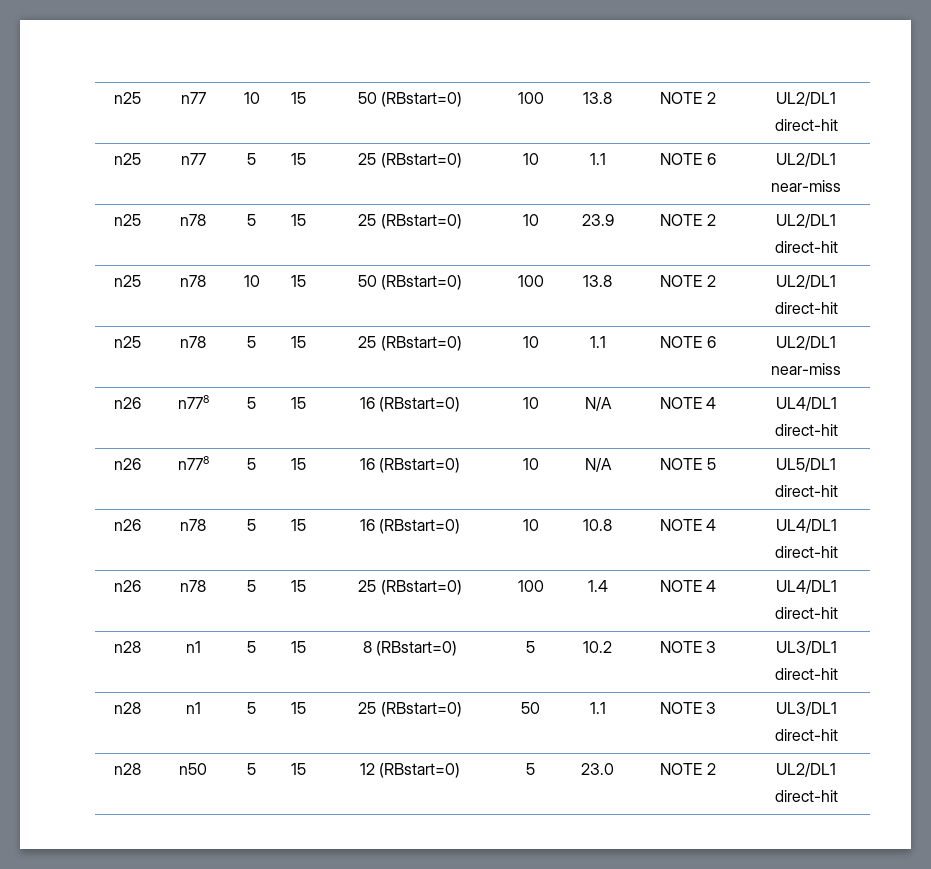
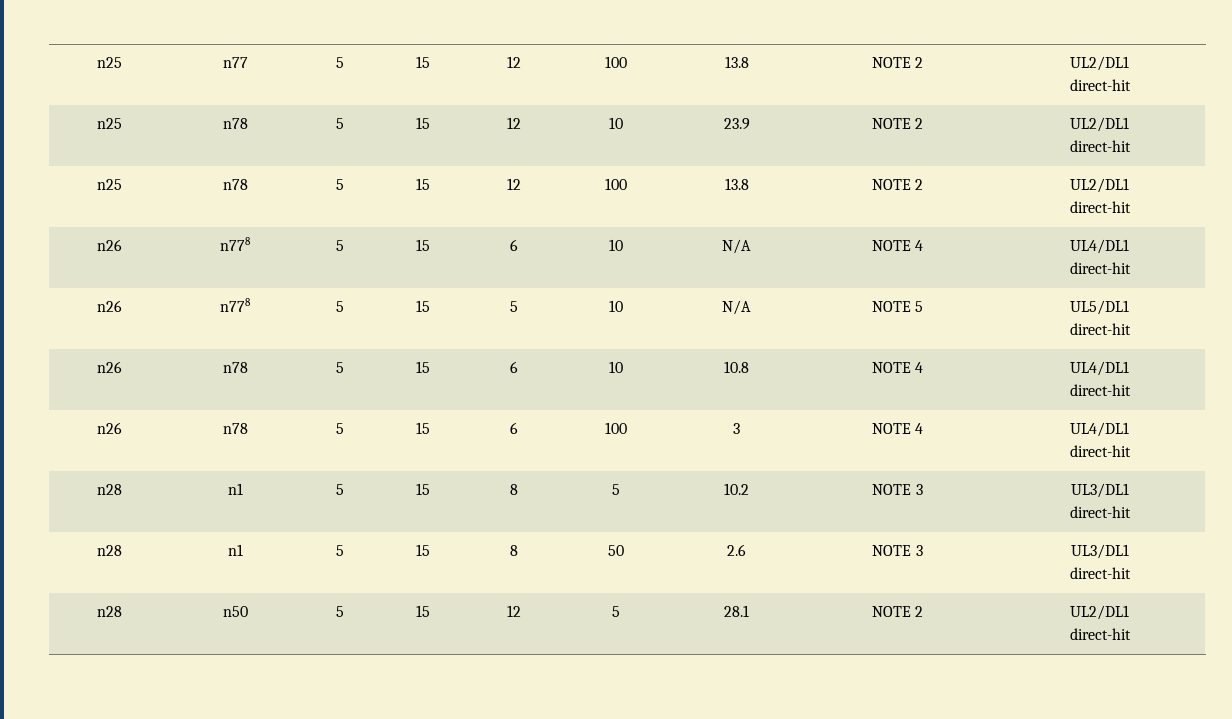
[113,92,141,104] [180,92,206,104] [243,92,260,104] [290,92,306,104] [357,92,463,107] [517,92,544,104] [583,92,612,104] [660,92,716,104] [776,92,836,106] [774,119,838,131] [113,153,141,165] [180,153,206,165] [247,153,256,165] [290,153,306,165] [358,153,462,168] [522,153,539,165] [589,153,606,165] [660,153,716,165] [776,153,836,167] [771,180,841,192] [113,214,141,226] [180,214,206,226] [247,214,256,226] [290,214,306,226] [358,214,462,229] [522,214,539,226] [581,214,614,226] [660,214,716,226] [776,214,836,228] [774,241,838,253] [113,275,141,287] [180,275,206,287] [243,275,260,287] [290,275,306,287] [357,275,463,290] n25 | n77 | 10 | 15 | 50 (RBstart=0) | 100 | 13.8 | NOTE 2 | UL2/DL1 // direct-hit // n25 | n77 | 5 | 15 | 25 (RBstart=0) | 10 | 1.1 | NOTE 6 | UL2/DL1 // near-miss // n25 | n78 | 5 | 15 | 25 (RBstart=0) | 10 | 23.9 | NOTE 2 | UL2/DL1 // direct-hit // n25 | n78 | 10 | 15 | 50 (RBstart=0) -> [96,57,122,68] [222,57,248,68] [335,57,344,68] [416,56,430,68] [507,56,521,68] n25 | n77 | 5 | 15 | 12
[358,336,462,351] [522,336,539,348] [589,336,606,348] [660,336,716,348] [776,336,836,350] [771,363,841,375] [113,397,141,409] [177,395,209,409] [247,397,256,409] [290,397,306,409] [359,397,461,412] 25 (RBstart=0) | 10 | 1.1 | NOTE 6 | UL2/DL1 // near-miss // n26 | n778 | 5 | 15 | 16 (RBstart=0) -> [507,117,521,129] [608,117,623,129] [723,118,750,130] [871,118,924,129] [1070,117,1129,132] [1069,140,1131,152] [96,179,122,190] [222,179,248,190] [335,179,344,190] [416,178,430,190] [507,178,521,190] [604,178,627,190] [724,178,749,190] [871,179,924,190] [1070,178,1129,193] [1069,201,1131,213] [96,239,122,251] [220,237,251,251] [335,240,344,251] [416,239,430,251] [510,239,518,251] 12 | 10 | 23.9 | NOTE 2 | UL2/DL1 // direct-hit // n25 | n78 | 5 | 15 | 12 | 100 | 13.8 | NOTE 2 | UL2/DL1 // direct-hit // n26 | n778 | 5 | 15 | 6
[359,458,461,473] 16 (RBstart=0) -> [510,301,518,312] 5
[359,519,461,534] 16 (RBstart=0) -> [510,361,518,373] 6
[358,580,462,595] [517,580,544,592] [587,580,608,592] 25 (RBstart=0) | 100 | 1.4 -> [510,422,518,434] [604,422,627,434] [733,423,740,434] 6 | 100 | 3
[376,641,458,656] (RBstart=0) -> (518, 489) none
[358,702,462,717] 25 (RBstart=0) -> [510,545,518,556] 8
[589,702,606,714] 1.1 -> [727,544,746,556] 2.6
[379,763,461,778] [526,763,535,775] [581,763,614,775] (RBstart=0) | 5 | 23.0 -> [611,606,620,617] [724,605,749,617] | 5 | 28.1

